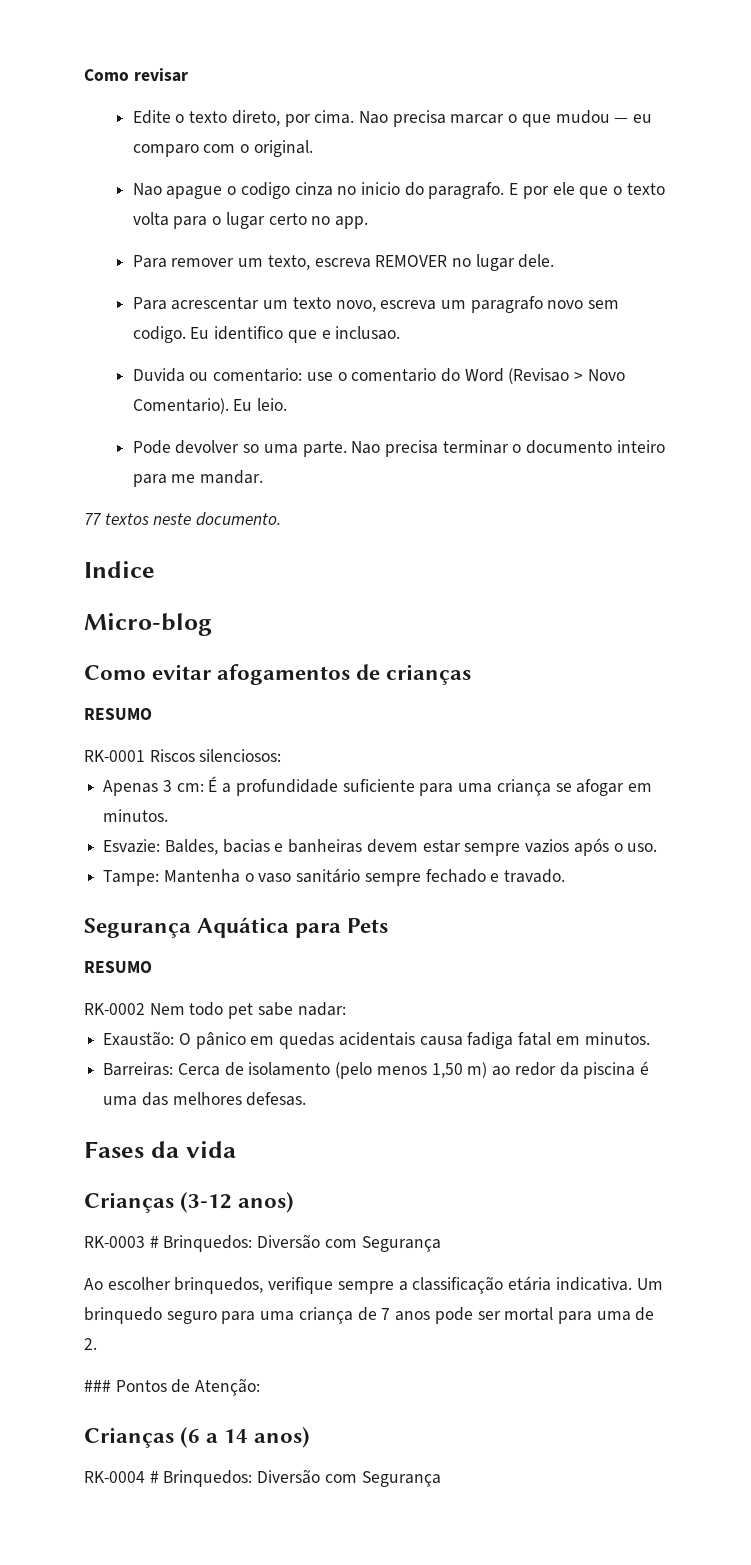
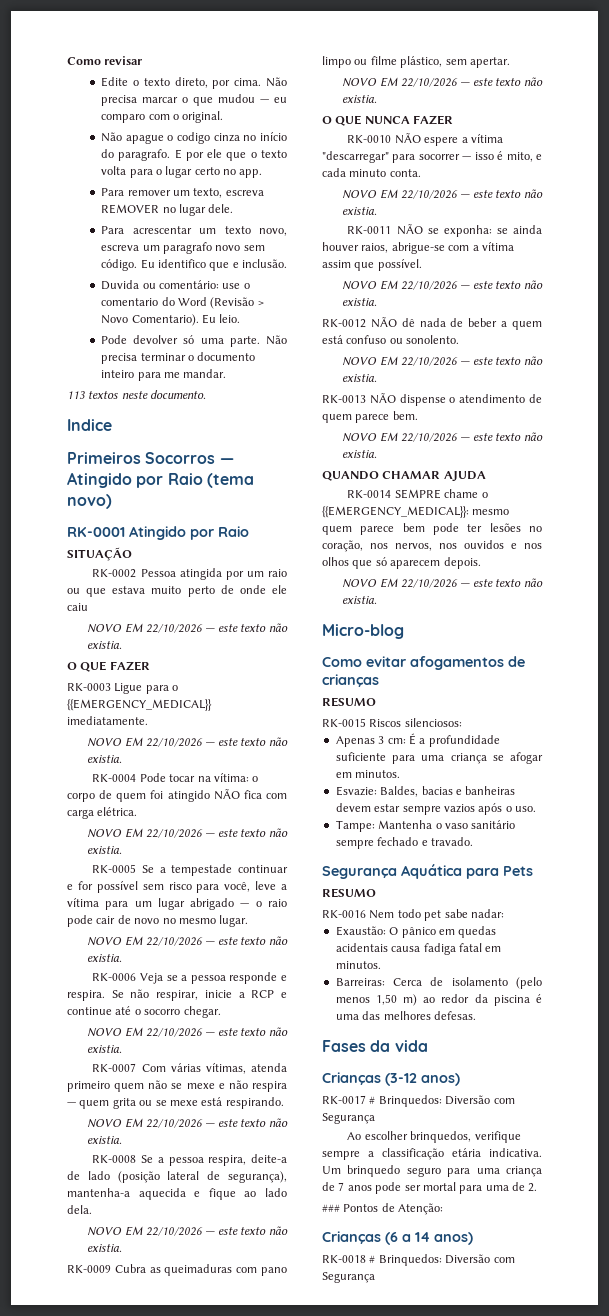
[359,111,389,124] Nao -> [266,77,287,87] Não
[132,183,162,196] Nao -> [101,132,123,142] Não
[361,182,401,195] inicio -> [260,132,287,141] início
[132,326,186,343] codigo. -> [101,259,138,271] código.
[335,326,401,340] inclusao. -> [241,259,287,268] inclusão.
[213,368,303,382] comentario: -> [158,280,219,289] comentário:
[508,368,570,384] (Revisao -> [210,297,255,309] (Revisão
[243,444,260,453] so -> [183,335,195,344] só
[351,441,381,454] Nao -> [266,335,287,345] Não
[84,513,102,525] 77 -> [67,391,85,399] 113
(155, 569) none -> [67,452,234,464] [67,472,254,488] [67,494,112,509] [67,526,249,540] [67,547,132,561] [92,568,287,580] [67,585,287,597] [67,603,88,611] [87,623,288,633] [87,641,123,649] [67,661,150,672] [67,683,179,694] [67,699,212,711] [67,716,148,725] [87,737,288,747] [87,755,123,763] [92,773,259,782] [67,788,287,802] [67,807,138,819] [87,828,288,838] [87,846,123,854] [92,864,288,876] [67,881,287,893] [67,898,287,910] [67,915,249,927] [87,936,288,946] [87,954,123,962] [92,972,287,984] [67,989,287,1001] [67,1006,221,1018] [87,1027,288,1037] [87,1045,123,1053] [92,1063,287,1074] [67,1080,287,1092] [67,1097,284,1109] [87,1118,288,1128] [87,1136,123,1144] [92,1154,287,1166] [67,1171,287,1183] [67,1188,287,1200] [67,1205,92,1214] [87,1226,288,1236] [87,1244,123,1252] [67,1264,287,1276] [322,56,510,68] [342,77,543,87] [342,95,378,103] [322,115,454,126] [347,132,503,146] [322,151,542,163] [322,168,421,177] [342,189,543,199] [342,207,378,215] [347,223,542,237] [322,242,514,254] [322,259,422,271] [342,280,543,290] [342,298,378,306] [322,316,542,330] [322,335,460,344] [342,356,543,366] [342,374,378,382] [322,392,542,406] [322,411,418,423] [342,432,543,442] [342,450,378,458] [322,471,486,482] [347,489,488,499] [322,506,510,518] [322,523,542,535] [322,540,542,552] [322,557,481,569] [342,578,543,588] [342,596,378,604] // Primeiros Socorros — Atingido por Raio (tema novo) // RK-0001 Atingido por Raio // SITUAÇÃO // RK-0002 Pessoa atingida por um raio ou que estava muito perto de onde ele caiu // NOVO EM 22/10/2026 — este texto não existia. // O QUE FAZER // RK-0003 Ligue para o {{EMERGENCY_MEDICAL}} imediatamente. // NOVO EM 22/10/2026 — este texto não existia. // RK-0004 Pode tocar na vítima: o corpo de quem foi atingido NÃO fica com carga elétrica. // NOVO EM 22/10/2026 — este texto não existia. // RK-0005 Se a tempestade continuar e for possível sem risco para você, leve a vítima para um lugar abrigado — o raio pode cair de novo no mesmo lugar. // NOVO EM 22/10/2026 — este texto não existia. // RK-0006 Veja se a pessoa responde e respira. Se não respirar, inicie a RCP e continue até o socorro chegar. // NOVO EM 22/10/2026 — este texto não existia. // RK-0007 Com várias vítimas, atenda primeiro quem não se mexe e não respira — quem grita ou se mexe está respirando. // NOVO EM 22/10/2026 — este texto não existia. // RK-0008 Se a pessoa respira, deite-a de lado (posição lateral de segurança), mantenha-a aquecida e fique ao lado dela. // NOVO EM 22/10/2026 — este texto não existia. // RK-0009 Cubra as queimaduras com pano limpo ou filme plástico, sem apertar. // NOVO EM 22/10/2026 — este texto não existia. // O QUE NUNCA FAZER // RK-0010 NÃO espere a vítima "descarregar" para socorrer — isso é mito, e cada minuto conta. // NOVO EM 22/10/2026 — este texto não existia. // RK-0011 NÃO se exponha: se ainda houver raios, abrigue-se com a vítima assim que possível. // NOVO EM 22/10/2026 — este texto não existia. // RK-0012 NÃO dê nada de beber a quem está confuso ou sonolento. // NOVO EM 22/10/2026 — este texto não existia. // RK-0013 NÃO dispense o atendimento de quem parece bem. // NOVO EM 22/10/2026 — este texto não existia. // QUANDO CHAMAR AJUDA // RK-0014 SEMPRE chame o {{EMERGENCY_MEDICAL}}: mesmo quem parece bem pode ter lesões no coração, nos nervos, nos ouvidos e nos olhos que só aparecem depois. // NOVO EM 22/10/2026 — este texto não existia.
[84,750,145,762] RK-0001 -> [322,718,366,727] RK-0015
[84,1003,145,1015] RK-0002 -> [322,910,366,918] RK-0016
[84,1236,145,1248] RK-0003 -> [322,1095,366,1104] RK-0017
[84,1471,145,1483] RK-0004 -> [322,1255,366,1263] RK-0018

